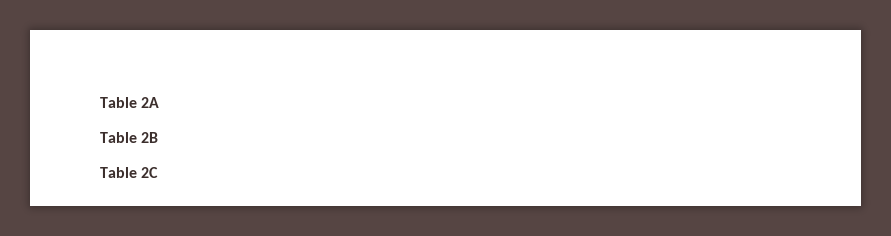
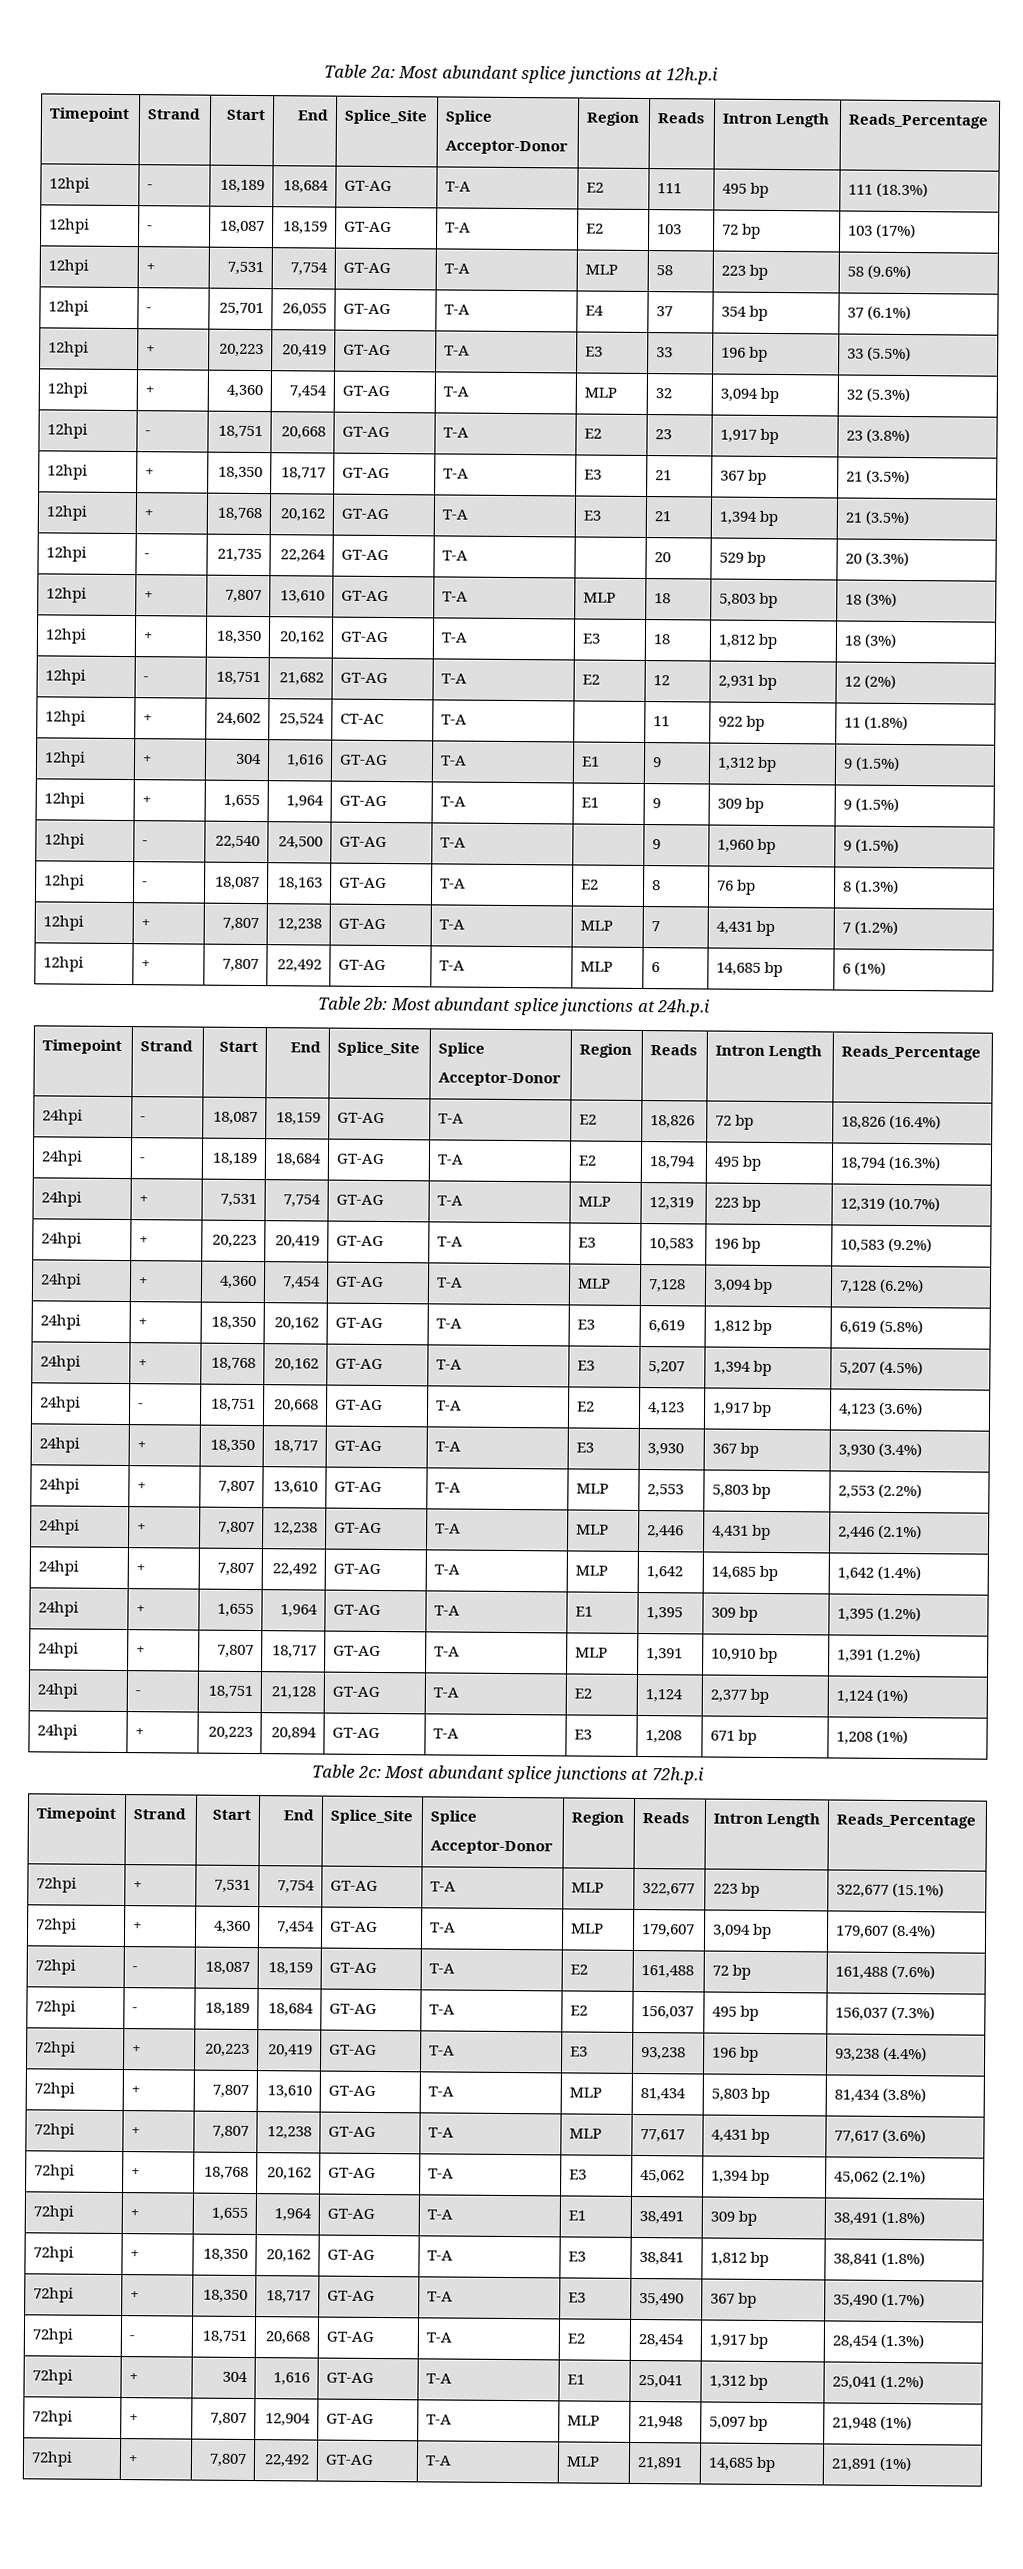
[100,97,160,108] [100,132,159,143] [100,167,159,178] Table 2A // Table 2B // Table 2C -> [324,64,718,85] [48,107,130,123] [146,108,201,120] [226,109,267,121] [297,109,330,121] [343,109,428,125] [444,110,493,125] [444,140,568,155] [585,111,640,126] [656,112,705,124] [721,112,830,128] [847,113,988,129] [48,177,90,193] [146,184,153,190] [220,179,266,194] [283,180,330,194] [343,180,392,192] [444,181,471,192] [585,182,604,193] [656,183,682,194] [721,182,769,198] [847,182,928,198] [48,218,90,234] [146,225,153,231] [220,220,266,235] [283,221,329,235] [343,221,392,233] [444,222,471,233] [585,223,604,234] [656,224,682,235] [721,223,761,239] [847,223,916,239] [47,259,89,275] [145,263,155,272] [227,261,265,276] [290,262,329,276] [342,262,391,274] [443,263,470,274] [584,264,618,275] [655,265,673,276] [720,264,768,280] [846,264,911,280] [47,300,89,316] [145,307,152,313] [219,302,265,317] [282,303,328,317] [342,303,391,315] [443,304,470,315] [584,305,604,316] [655,306,673,317] [720,305,768,321] [846,305,911,321] [47,341,89,357] [145,345,155,354] [219,343,265,358] [282,344,328,358] [342,344,391,356] [443,345,470,356] [584,346,603,357] [655,347,673,358] [720,346,768,362] [846,346,911,362] [46,382,88,398] [144,386,154,395] [226,384,264,399] [289,385,328,399] [341,385,390,397] [442,386,469,397] [583,387,617,398] [654,388,672,399] [719,387,779,404] [845,387,910,403] [46,423,88,439] [144,430,151,436] [218,425,264,440] [281,426,327,440] [341,426,390,438] [442,427,469,438] [583,428,602,439] [654,429,672,440] [719,428,779,445] [845,428,910,444] [46,464,88,480] [144,468,154,477] [218,466,264,481] [281,467,327,481] [341,467,390,479] [442,468,469,479] [583,469,602,480] [654,470,672,481] [719,469,767,485] [845,469,910,485] [45,505,87,521] [143,509,153,518] [217,507,263,522] [280,508,326,522] [340,508,389,520] [441,509,468,520] [582,510,601,521] [653,511,671,522] [718,510,778,527] [844,510,909,526] [45,546,87,562] [143,553,150,559] [217,548,263,563] [280,549,327,563] [340,549,389,561] [441,550,468,561] [653,552,671,563] [718,551,766,567] [844,551,909,567] [45,587,87,603] [143,591,153,600] [225,589,263,604] [280,590,326,604] [340,590,389,602] [441,591,468,602] [582,592,616,603] [653,593,671,604] [718,592,778,609] [844,592,897,607] [44,628,87,644] [142,632,152,641] [216,630,263,645] [279,631,326,645] [339,631,389,643] [440,632,468,643] [581,633,601,644] [652,634,670,645] [717,633,778,650] [843,633,897,648] [44,669,86,685] [142,676,149,682] [216,671,262,686] [279,672,325,686] [339,672,388,684] [440,673,467,684] [581,674,600,685] [652,675,670,686] [717,674,777,691] [843,674,896,689] [44,710,86,726] [142,714,152,723] [216,712,262,727] [279,713,326,727] [339,713,384,724] [440,714,467,725] [652,716,670,727] [717,715,765,731] [843,715,908,731] [43,751,86,767] [141,755,152,764] [235,753,263,765] [286,754,325,768] [338,754,388,766] [439,755,467,766] [580,756,600,767] [651,757,662,768] [716,756,777,773] [842,756,900,771] [43,792,85,808] [141,796,151,805] [223,794,261,809] [286,795,325,809] [338,795,387,807] [439,796,466,807] [580,797,599,808] [651,798,661,809] [716,797,764,813] [842,797,899,812] [43,833,85,849] [141,840,148,846] [215,835,261,850] [278,836,324,850] [338,836,387,848] [439,837,466,848] [651,839,661,850] [716,838,776,855] [842,838,899,853] [43,874,85,890] [141,881,148,887] [215,876,261,891] [278,877,324,891] [338,877,387,889] [439,878,466,889] [580,879,599,890] [651,880,661,891] [716,879,756,895] [842,879,899,894] [42,915,84,931] [140,919,150,928] [222,917,260,932] [277,918,323,932] [337,918,386,930] [438,919,465,930] [579,920,613,931] [650,921,660,932] [715,920,775,937] [841,920,898,935] [42,956,84,972] [140,960,150,969] [222,958,260,973] [277,959,323,973] [337,959,386,971] [438,960,465,971] [579,961,613,972] [650,962,660,973] [715,961,783,978] [841,961,886,976] [317,996,711,1017] [41,1039,122,1055] [139,1040,193,1052] [219,1041,259,1053] [290,1041,322,1053] [336,1041,420,1057] [437,1042,485,1057] [437,1072,561,1087] [578,1043,632,1058] [649,1044,697,1056] [714,1044,822,1060] [840,1045,981,1061] [41,1109,83,1125] [139,1116,146,1122] [213,1111,259,1126] [276,1112,322,1126] [336,1112,385,1124] [437,1113,464,1124] [578,1114,597,1125] [649,1115,695,1129] [714,1114,754,1130] [840,1114,941,1130] [40,1150,83,1166] [138,1157,145,1163] [212,1152,259,1167] [275,1153,323,1167] [335,1153,384,1165] [436,1154,463,1165] [577,1155,596,1166] [648,1156,695,1170] [713,1155,761,1171] [839,1155,940,1171] [40,1191,82,1207] [138,1195,148,1204] [220,1193,258,1208] [283,1194,322,1208] [335,1194,384,1206] [436,1195,463,1206] [577,1196,611,1207] [648,1197,694,1211] [713,1196,761,1212] [839,1196,940,1212] [40,1232,82,1248] [138,1236,148,1245] [212,1234,258,1249] [275,1235,321,1249] [335,1235,384,1247] [436,1236,463,1247] [577,1237,596,1248] [648,1238,694,1252] [713,1237,761,1253] [839,1237,932,1253] [39,1273,82,1289] [137,1277,148,1286] [219,1275,258,1290] [282,1276,322,1290] [334,1276,384,1288] [435,1277,463,1288] [576,1278,611,1289] [647,1279,686,1293] [712,1278,773,1295] [838,1278,924,1294] [39,1314,81,1330] [137,1318,147,1327] [211,1316,257,1331] [274,1317,320,1331] [334,1317,383,1329] [435,1318,462,1329] [576,1319,595,1330] [647,1320,685,1334] [712,1319,772,1335] [838,1319,923,1335] [39,1355,81,1371] [137,1359,147,1368] [211,1357,257,1372] [274,1358,320,1372] [334,1358,383,1370] [435,1359,462,1370] [576,1360,595,1371] [647,1361,685,1375] [712,1360,772,1376] [838,1360,923,1376] [39,1396,81,1412] [137,1403,144,1409] [211,1398,257,1413] [274,1399,320,1413] [334,1399,383,1411] [435,1400,462,1411] [576,1401,595,1412] [647,1402,685,1416] [711,1401,772,1417] [837,1401,923,1417] [38,1437,80,1453] [136,1441,146,1450] [210,1439,256,1454] [273,1440,319,1454] [333,1440,382,1452] [434,1441,461,1452] [575,1442,594,1453] [646,1443,684,1457] [711,1442,759,1458] [837,1442,922,1458] [38,1478,80,1494] [136,1482,146,1491] [218,1480,256,1495] [273,1481,319,1495] [333,1481,382,1493] [434,1482,461,1493] [575,1483,609,1494] [646,1484,684,1498] [711,1483,771,1499] [837,1483,922,1499] [38,1519,80,1535] [136,1523,146,1532] [218,1521,256,1536] [273,1522,319,1536] [333,1522,382,1534] [434,1523,461,1534] [575,1524,609,1535] [646,1525,684,1539] [711,1524,771,1540] [837,1524,922,1540] [37,1560,79,1576] [135,1564,145,1573] [217,1562,255,1577] [272,1563,318,1577] [332,1563,381,1575] [433,1564,460,1575] [574,1565,608,1576] [645,1566,683,1580] [710,1565,778,1582] [836,1565,921,1581] [37,1601,79,1617] [135,1605,145,1614] [217,1603,255,1618] [280,1604,319,1618] [332,1604,381,1616] [433,1605,460,1616] [574,1606,593,1617] [645,1607,683,1621] [710,1606,758,1622] [836,1606,921,1622] [37,1642,79,1658] [135,1646,145,1655] [217,1644,255,1659] [272,1645,318,1659] [332,1645,381,1657] [433,1646,460,1657] [574,1647,608,1658] [645,1648,683,1662] [710,1647,778,1664] [836,1647,921,1663] [36,1683,78,1699] [134,1690,141,1696] [208,1685,254,1700] [271,1686,317,1700] [331,1686,380,1698] [432,1687,459,1698] [573,1688,592,1699] [644,1689,683,1703] [709,1688,769,1704] [835,1688,908,1704] [36,1724,78,1740] [134,1728,144,1737] [208,1726,254,1741] [271,1727,318,1741] [331,1727,380,1738] [432,1728,459,1739] [573,1729,592,1740] [644,1730,682,1744] [709,1729,757,1745] [835,1729,908,1745] [312,1764,704,1785] [35,1807,116,1822] [132,1808,186,1820] [212,1809,252,1821] [283,1809,315,1821] [329,1809,413,1825] [429,1810,477,1825] [429,1840,553,1855] [570,1811,624,1826] [641,1812,689,1824] [712,1812,820,1828] [835,1813,976,1829] [35,1877,77,1893] [132,1881,142,1890] [214,1879,252,1894] [277,1880,316,1894] [329,1880,378,1891] [429,1881,456,1892] [570,1882,604,1893] [641,1883,695,1897] [712,1882,760,1898] [835,1882,944,1898] [35,1918,77,1934] [132,1922,142,1931] [214,1920,252,1935] [277,1921,316,1935] [329,1921,378,1932] [429,1922,456,1933] [570,1923,604,1934] [640,1924,695,1938] [711,1923,772,1940] [834,1923,936,1939] [34,1959,76,1975] [131,1966,138,1972] [205,1961,251,1976] [268,1962,314,1976] [328,1962,377,1973] [428,1963,455,1974] [569,1964,588,1975] [640,1965,694,1979] [711,1964,751,1980] [834,1964,935,1980] [34,2000,76,2016] [131,2007,138,2013] [205,2002,251,2017] [268,2003,315,2017] [328,2003,377,2014] [428,2004,455,2015] [569,2005,588,2016] [640,2006,694,2020] [711,2005,759,2021] [834,2005,935,2021] [34,2041,76,2057] [131,2045,141,2054] [205,2043,251,2058] [268,2044,314,2058] [328,2044,377,2055] [428,2045,455,2056] [569,2046,588,2057] [640,2047,686,2061] [711,2046,759,2062] [834,2046,927,2062] [33,2082,75,2098] [130,2086,140,2095] [212,2084,250,2099] [267,2085,313,2099] [327,2085,376,2096] [427,2086,454,2097] [568,2087,602,2098] [639,2088,686,2102] [710,2087,770,2104] [833,2087,926,2103] [33,2123,75,2139] [130,2127,140,2136] [212,2125,250,2140] [267,2126,313,2140] [327,2126,376,2137] [427,2127,454,2138] [568,2128,602,2139] [639,2129,685,2143] [710,2128,770,2145] [833,2128,926,2144] [33,2164,75,2180] [130,2168,140,2177] [204,2166,250,2181] [267,2167,313,2181] [327,2167,376,2178] [427,2168,454,2179] [568,2169,587,2180] [639,2170,685,2184] [710,2169,770,2186] [833,2169,926,2185] [32,2205,74,2221] [129,2209,139,2218] [211,2207,249,2222] [274,2208,313,2222] [326,2208,375,2219] [426,2209,453,2220] [567,2210,586,2221] [638,2211,684,2225] [709,2210,757,2226] [832,2210,925,2226] [32,2246,74,2262] [129,2250,139,2259] [203,2248,249,2263] [266,2249,312,2263] [326,2249,375,2260] [426,2250,453,2261] [567,2251,586,2262] [638,2252,684,2266] [709,2251,769,2268] [832,2251,925,2267] [32,2287,74,2303] [129,2291,139,2300] [203,2289,249,2304] [266,2290,312,2304] [326,2290,375,2301] [426,2291,453,2302] [567,2292,586,2303] [638,2293,684,2307] [709,2292,757,2308] [832,2292,925,2308] [31,2328,73,2344] [128,2335,135,2341] [202,2330,248,2345] [265,2331,311,2345] [325,2331,374,2342] [425,2332,452,2343] [566,2333,585,2344] [637,2334,684,2348] [708,2333,768,2349] [831,2333,924,2349] [31,2369,73,2385] [128,2373,138,2382] [222,2371,249,2383] [273,2372,311,2386] [325,2372,374,2383] [425,2373,452,2384] [566,2374,585,2385] [637,2375,683,2389] [708,2374,768,2390] [831,2374,924,2390] [31,2410,73,2426] [128,2414,138,2423] [210,2412,248,2427] [265,2413,312,2427] [325,2413,374,2424] [425,2414,452,2425] [566,2415,600,2426] [637,2415,683,2430] [708,2415,768,2431] [831,2415,912,2431] [30,2451,73,2467] [127,2455,137,2464] [209,2453,248,2468] [264,2454,311,2468] [324,2454,374,2465] [424,2455,452,2466] [565,2456,600,2467] [636,2456,682,2471] [707,2456,776,2473] [830,2456,912,2472] Table 2a: Most abundant splice junctions at 12h.p.i // Timepoint | Strand | Start | End | Splice_Site | Splice // Acceptor-Donor | Region | Reads | Intron Length | Reads_Percentage // 12hpi | - | 18,189 | 18,684 | GT-AG | T-A | E2 | 111 | 495 bp | 111 (18.3%) // 12hpi | - | 18,087 | 18,159 | GT-AG | T-A | E2 | 103 | 72 bp | 103 (17%) // 12hpi | + | 7,531 | 7,754 | GT-AG | T-A | MLP | 58 | 223 bp | 58 (9.6%) // 12hpi | - | 25,701 | 26,055 | GT-AG | T-A | E4 | 37 | 354 bp | 37 (6.1%) // 12hpi | + | 20,223 | 20,419 | GT-AG | T-A | E3 | 33 | 196 bp | 33 (5.5%) // 12hpi | + | 4,360 | 7,454 | GT-AG | T-A | MLP | 32 | 3,094 bp | 32 (5.3%) // 12hpi | - | 18,751 | 20,668 | GT-AG | T-A | E2 | 23 | 1,917 bp | 23 (3.8%) // 12hpi | + | 18,350 | 18,717 | GT-AG | T-A | E3 | 21 | 367 bp | 21 (3.5%) // 12hpi | + | 18,768 | 20,162 | GT-AG | T-A | E3 | 21 | 1,394 bp | 21 (3.5%) // 12hpi | - | 21,735 | 22,264 | GT-AG | T-A | | 20 | 529 bp | 20 (3.3%) // 12hpi | + | 7,807 | 13,610 | GT-AG | T-A | MLP | 18 | 5,803 bp | 18 (3%) // 12hpi | + | 18,350 | 20,162 | GT-AG | T-A | E3 | 18 | 1,812 bp | 18 (3%) // 12hpi | - | 18,751 | 21,682 | GT-AG | T-A | E2 | 12 | 2,931 bp | 12 (2%) // 12hpi | + | 24,602 | 25,524 | CT-AC | T-A | | 11 | 922 bp | 11 (1.8%) // 12hpi | + | 304 | 1,616 | GT-AG | T-A | E1 | 9 | 1,312 bp | 9 (1.5%) // 12hpi | + | 1,655 | 1,964 | GT-AG | T-A | E1 | 9 | 309 bp | 9 (1.5%) // 12hpi | - | 22,540 | 24,500 | GT-AG | T-A | | 9 | 1,960 bp | 9 (1.5%) // 12hpi | - | 18,087 | 18,163 | GT-AG | T-A | E2 | 8 | 76 bp | 8 (1.3%) // 12hpi | + | 7,807 | 12,238 | GT-AG | T-A | MLP | 7 | 4,431 bp | 7 (1.2%) // 12hpi | + | 7,807 | 22,492 | GT-AG | T-A | MLP | 6 | 14,685 bp | 6 (1%) // Table 2b: Most abundant splice junctions at 24h.p.i // Timepoint | Strand | Start | End | Splice_Site | Splice // Acceptor-Donor | Region | Reads | Intron Length | Reads_Percentage // 24hpi | - | 18,087 | 18,159 | GT-AG | T-A | E2 | 18,826 | 72 bp | 18,826 (16.4%) // 24hpi | - | 18,189 | 18,684 | GT-AG | T-A | E2 | 18,794 | 495 bp | 18,794 (16.3%) // 24hpi | + | 7,531 | 7,754 | GT-AG | T-A | MLP | 12,319 | 223 bp | 12,319 (10.7%) // 24hpi | + | 20,223 | 20,419 | GT-AG | T-A | E3 | 10,583 | 196 bp | 10,583 (9.2%) // 24hpi | + | 4,360 | 7,454 | GT-AG | T-A | MLP | 7,128 | 3,094 bp | 7,128 (6.2%) // 24hpi | + | 18,350 | 20,162 | GT-AG | T-A | E3 | 6,619 | 1,812 bp | 6,619 (5.8%) // 24hpi | + | 18,768 | 20,162 | GT-AG | T-A | E3 | 5,207 | 1,394 bp | 5,207 (4.5%) // 24hpi | - | 18,751 | 20,668 | GT-AG | T-A | E2 | 4,123 | 1,917 bp | 4,123 (3.6%) // 24hpi | + | 18,350 | 18,717 | GT-AG | T-A | E3 | 3,930 | 367 bp | 3,930 (3.4%) // 24hpi | + | 7,807 | 13,610 | GT-AG | T-A | MLP | 2,553 | 5,803 bp | 2,553 (2.2%) // 24hpi | + | 7,807 | 12,238 | GT-AG | T-A | MLP | 2,446 | 4,431 bp | 2,446 (2.1%) // 24hpi | + | 7,807 | 22,492 | GT-AG | T-A | MLP | 1,642 | 14,685 bp | 1,642 (1.4%) // 24hpi | + | 1,655 | 1,964 | GT-AG | T-A | E1 | 1,395 | 309 bp | 1,395 (1.2%) // 24hpi | + | 7,807 | 18,717 | GT-AG | T-A | MLP | 1,391 | 10,910 bp | 1,391 (1.2%) // 24hpi | - | 18,751 | 21,128 | GT-AG | T-A | E2 | 1,124 | 2,377 bp | 1,124 (1%) // 24hpi | + | 20,223 | 20,894 | GT-AG | T-A | E3 | 1,208 | 671 bp | 1,208 (1%) // Table 2c: Most abundant splice junctions at 72h.p.i // Timepoint | Strand | Start | End | Splice_Site | Splice // Acceptor-Donor | Region | Reads | Intron Length | Reads_Percentage // 72hpi | + | 7,531 | 7,754 | GT-AG | T-A | MLP | 322,677 | 223 bp | 322,677 (15.1%) // 72hpi | + | 4,360 | 7,454 | GT-AG | T-A | MLP | 179,607 | 3,094 bp | 179,607 (8.4%) // 72hpi | - | 18,087 | 18,159 | GT-AG | T-A | E2 | 161,488 | 72 bp | 161,488 (7.6%) // 72hpi | - | 18,189 | 18,684 | GT-AG | T-A | E2 | 156,037 | 495 bp | 156,037 (7.3%) // 72hpi | + | 20,223 | 20,419 | GT-AG | T-A | E3 | 93,238 | 196 bp | 93,238 (4.4%) // 72hpi | + | 7,807 | 13,610 | GT-AG | T-A | MLP | 81,434 | 5,803 bp | 81,434 (3.8%) // 72hpi | + | 7,807 | 12,238 | GT-AG | T-A | MLP | 77,617 | 4,431 bp | 77,617 (3.6%) // 72hpi | + | 18,768 | 20,162 | GT-AG | T-A | E3 | 45,062 | 1,394 bp | 45,062 (2.1%) // 72hpi | + | 1,655 | 1,964 | GT-AG | T-A | E1 | 38,491 | 309 bp | 38,491 (1.8%) // 72hpi | + | 18,350 | 20,162 | GT-AG | T-A | E3 | 38,841 | 1,812 bp | 38,841 (1.8%) // 72hpi | + | 18,350 | 18,717 | GT-AG | T-A | E3 | 35,490 | 367 bp | 35,490 (1.7%) // 72hpi | - | 18,751 | 20,668 | GT-AG | T-A | E2 | 28,454 | 1,917 bp | 28,454 (1.3%) // 72hpi | + | 304 | 1,616 | GT-AG | T-A | E1 | 25,041 | 1,312 bp | 25,041 (1.2%) // 72hpi | + | 7,807 | 12,904 | GT-AG | T-A | MLP | 21,948 | 5,097 bp | 21,948 (1%) // 72hpi | + | 7,807 | 22,492 | GT-AG | T-A | MLP | 21,891 | 14,685 bp | 21,891 (1%)

